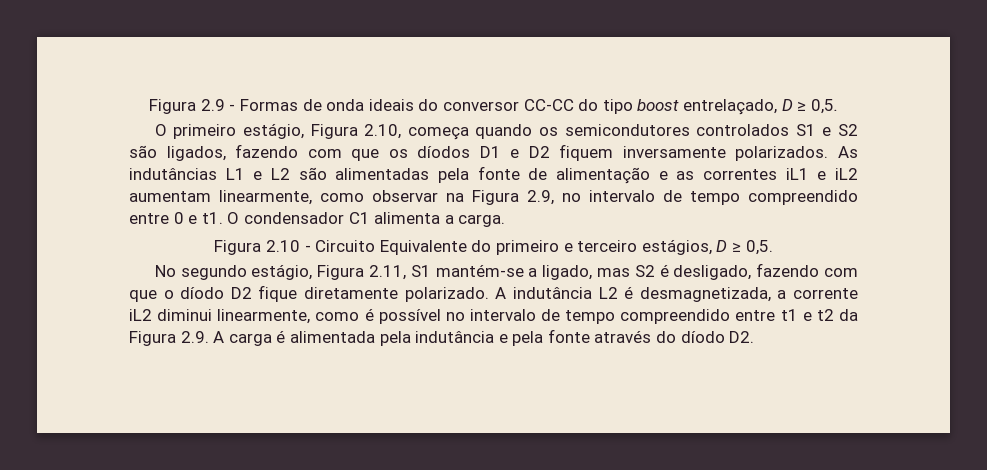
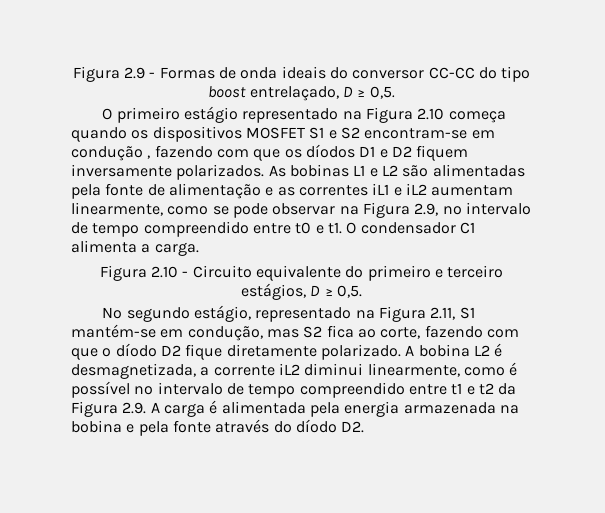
[242,123,402,139] estágio, Figura 2.10, -> [184,106,445,123] estágio representado na Figura 2.10
[564,124,790,136] semicondutores controlados -> [152,126,305,142] dispositivos MOSFET
[129,145,226,161] são ligados, -> [364,128,495,139] [71,146,151,161] encontram-se em condução ,
[129,168,217,180] indutâncias -> [289,164,349,177] bobinas
(364, 197) none -> [212,203,268,218] se pode
[173,212,184,224] 0 -> [295,222,312,234] t0
[379,240,467,255] Equivalente -> [255,265,341,281] equivalente
(313, 272) none -> [255,307,375,322] representado na
[528,264,752,280] a ligado, mas S2 é desligado, -> [160,325,421,341] em condução, mas S2 fica ao corte,
[512,287,592,299] indutância -> [418,344,470,357] bobina
[415,331,495,343] indutância -> [344,401,519,417] [71,420,122,433] energia armazenada na bobina

